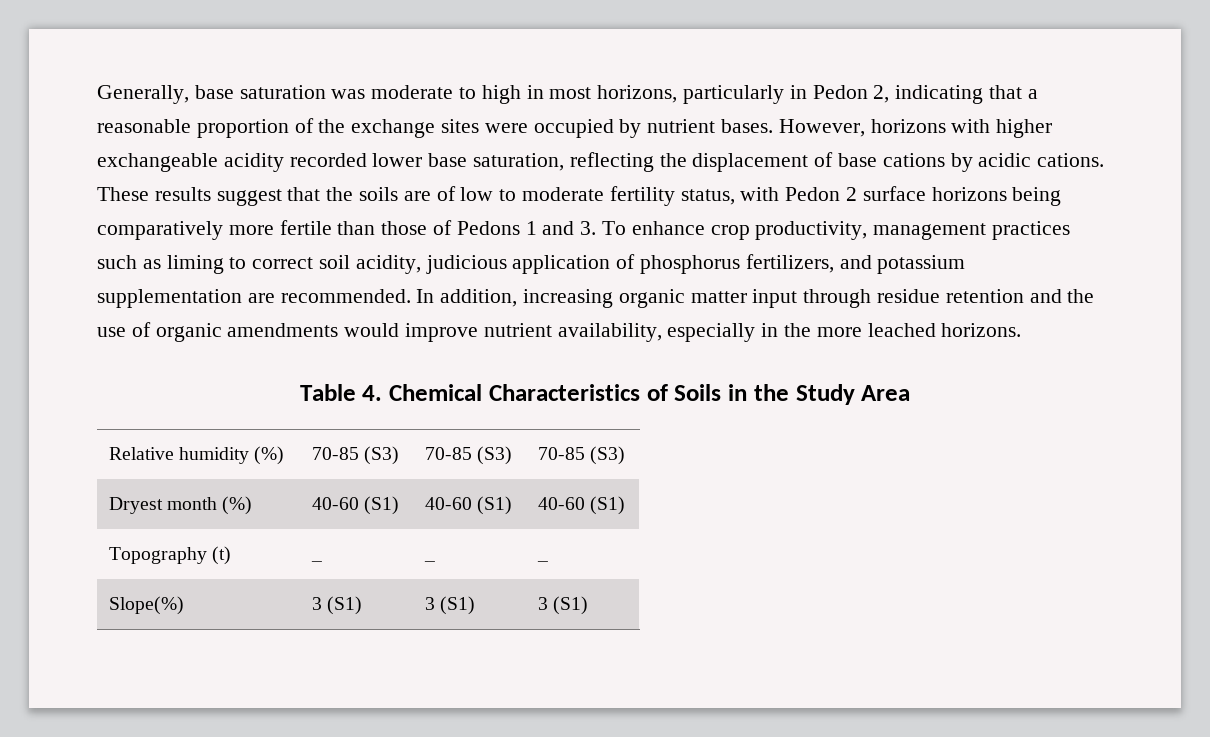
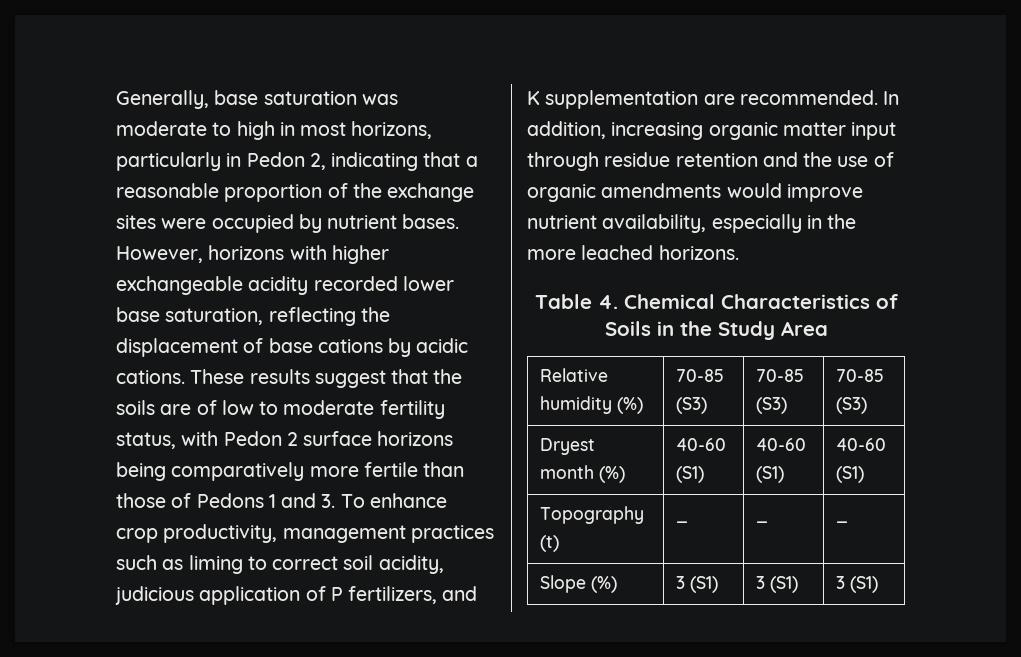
[640,255,741,274] phosphorus -> [330,587,343,601] P
[877,255,966,274] potassium -> [527,91,540,105] K
[108,596,184,615] Slope(%) -> [540,575,618,593] Slope (%)

